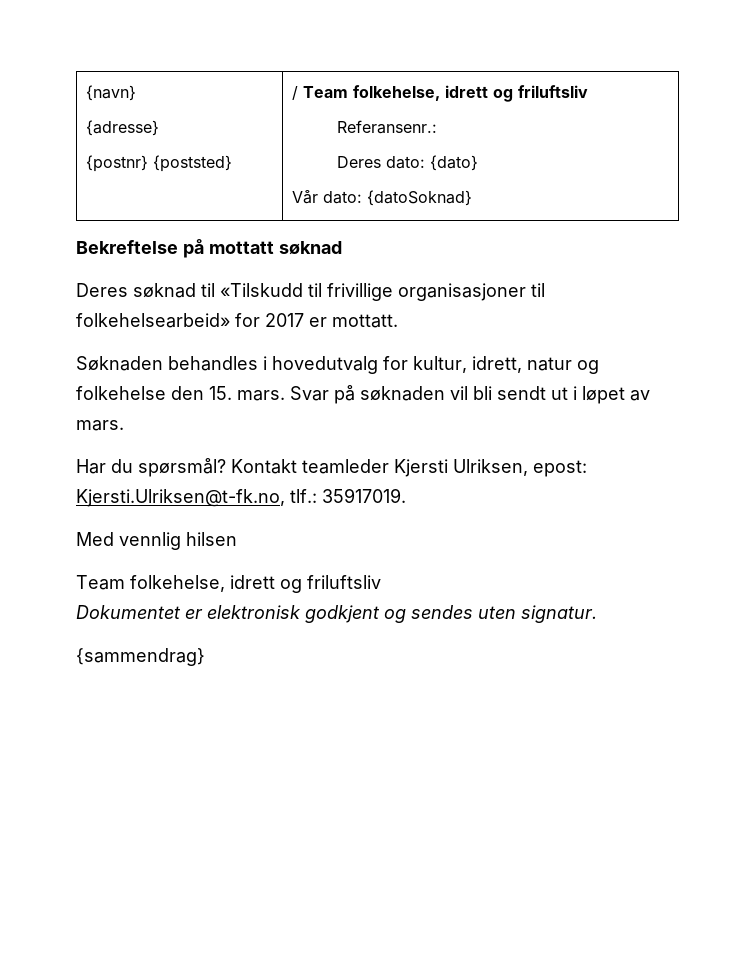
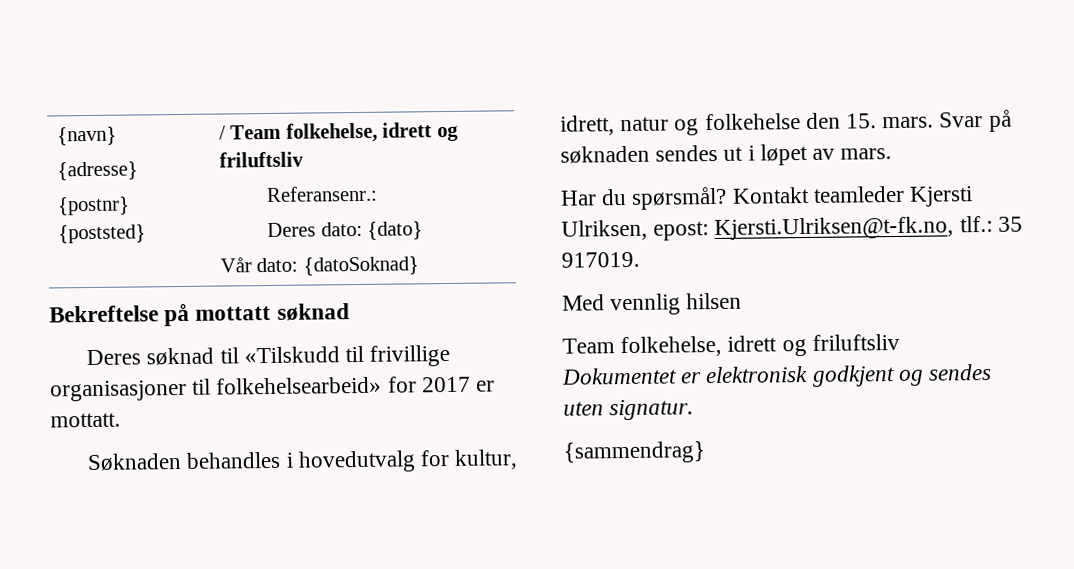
[450,386,546,400] vil bli sendt -> [655,144,719,162] sendes
[322,488,406,503] 35917019. -> [997,216,1023,232] [561,251,640,268] 35 917019.

